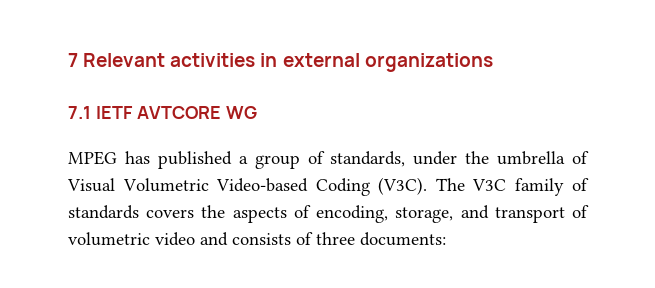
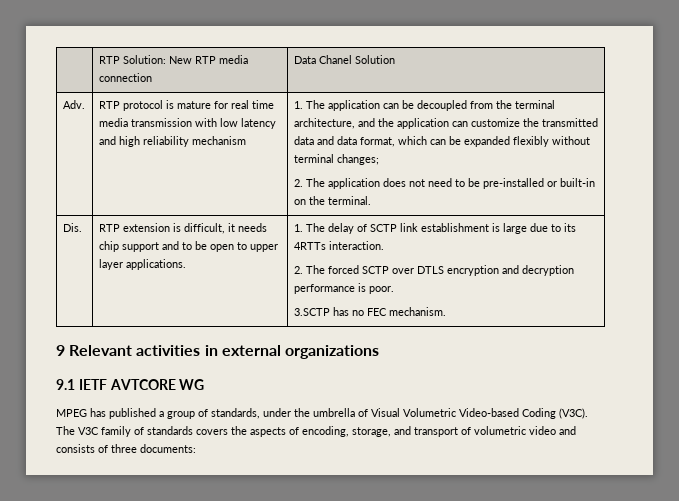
[68,53,78,67] 7 -> [98,55,248,64] [98,73,152,82] [293,55,395,64] [62,100,85,109] [98,100,274,111] [98,118,276,129] [98,136,246,147] [293,100,555,111] [293,118,598,129] [293,136,590,147] [293,154,379,165] [293,178,595,189] [293,196,371,205] [62,223,82,232] [98,223,267,234] [98,241,278,252] [98,259,186,270] [293,223,576,234] [293,241,384,250] [293,265,574,276] [293,283,394,294] [293,307,446,316] [56,345,65,356] | RTP Solution: New RTP media connection | Data Chanel Solution // Adv. | RTP protocol is mature for real time media transmission with low latency and high reliability mechanism | 1. The application can be decoupled from the terminal architecture, and the application can customize the transmitted data and data format, which can be expanded flexibly without terminal changes; // 2. The application does not need to be pre-installed or built-in on the terminal. // Dis. | RTP extension is difficult, it needs chip support and to be open to upper layer applications. | 1. The delay of SCTP link establishment is large due to its 4RTTs interaction. // 2. The forced SCTP over DTLS encryption and decryption performance is poor. // 3.SCTP has no FEC mechanism. // 9
[68,106,91,119] 7.1 -> [56,379,75,390] 9.1

